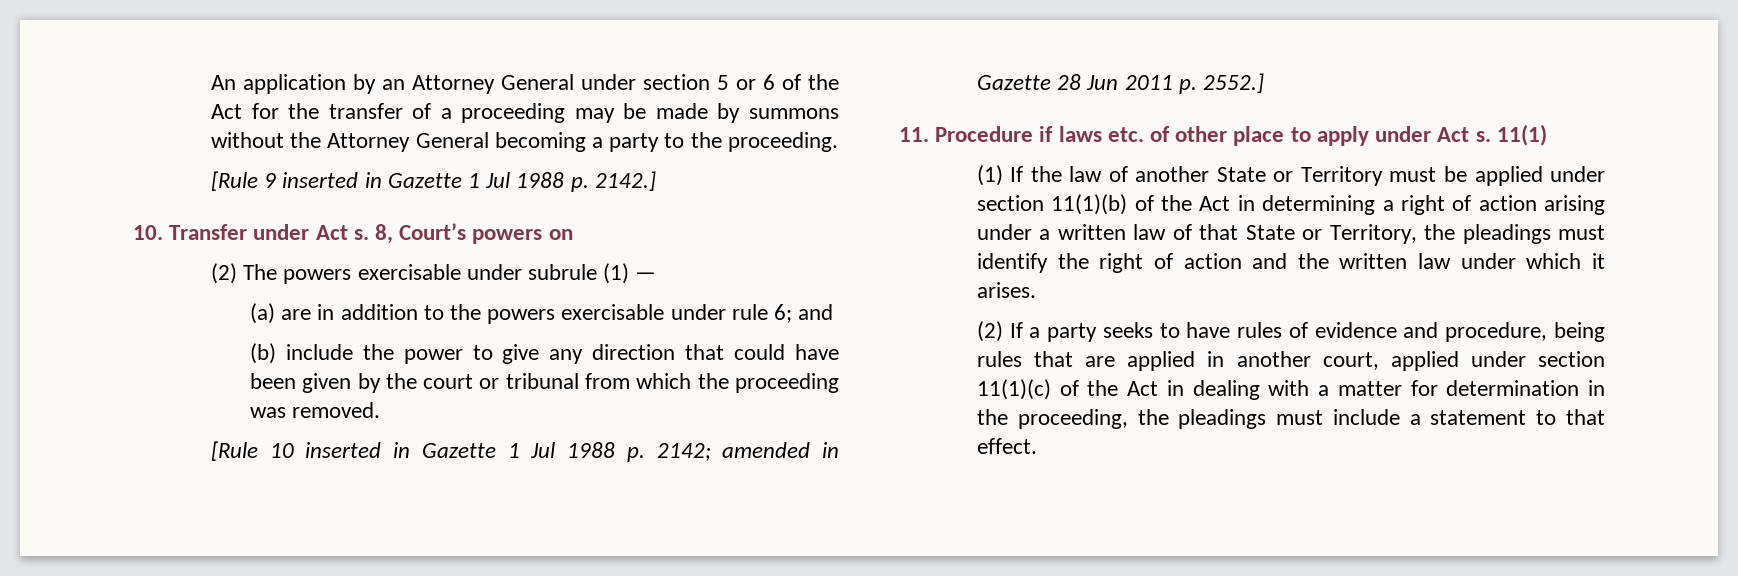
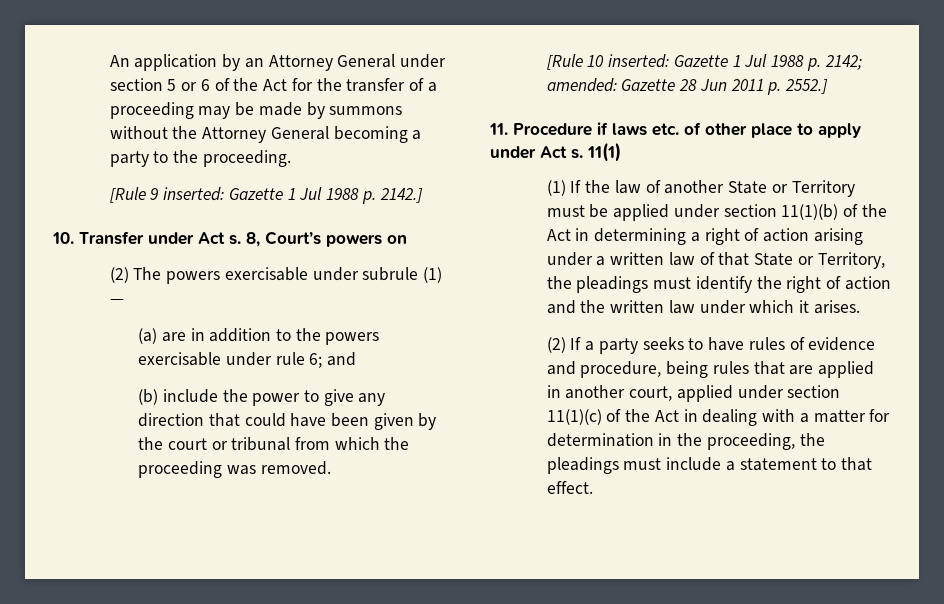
[282,172,382,188] inserted in -> [163,187,225,201] inserted:
[305,442,411,458] inserted in -> [608,54,670,68] inserted:
[722,442,840,458] amended in -> [546,78,617,92] amended:

